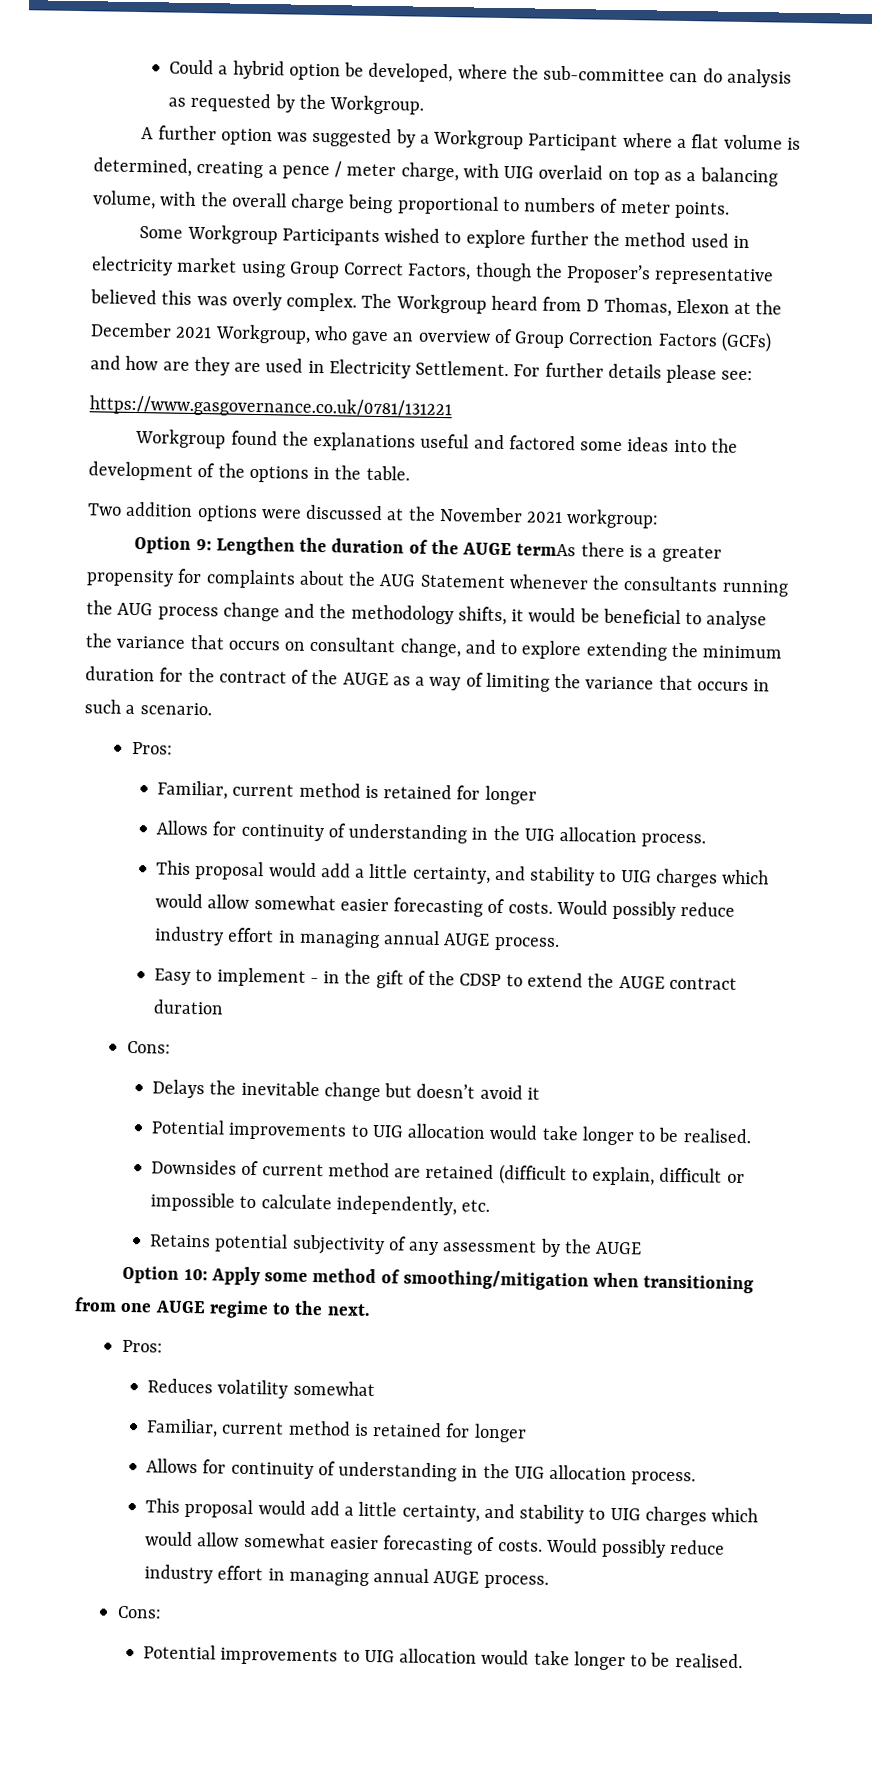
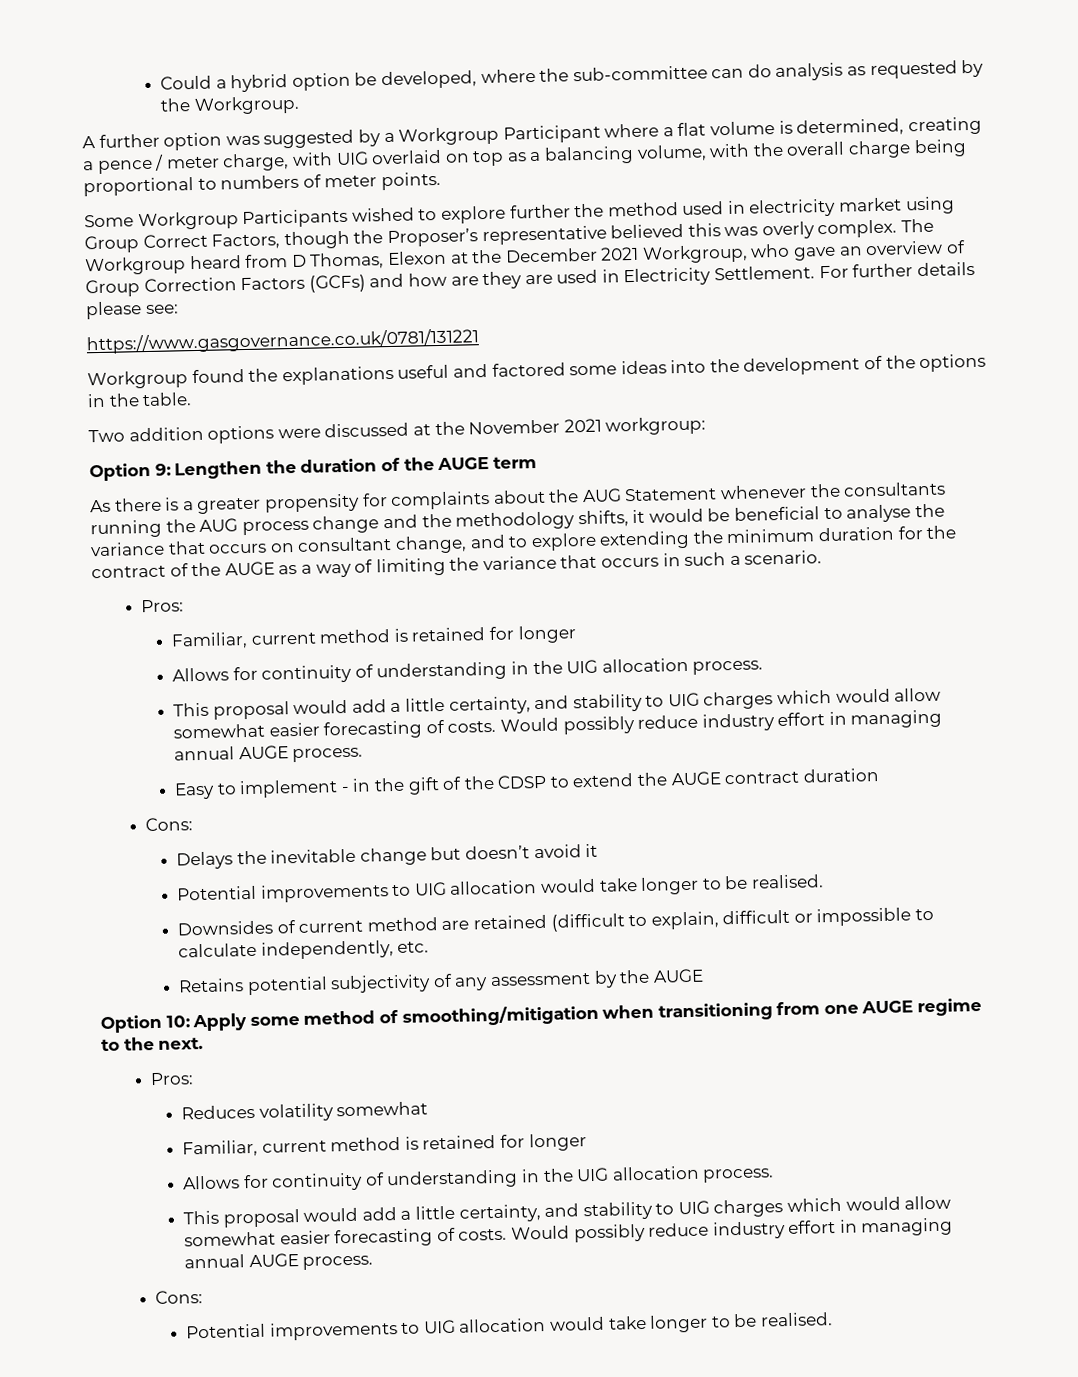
[516,543,577,557] termAs -> [492,456,537,469] [90,499,111,513] term // As

